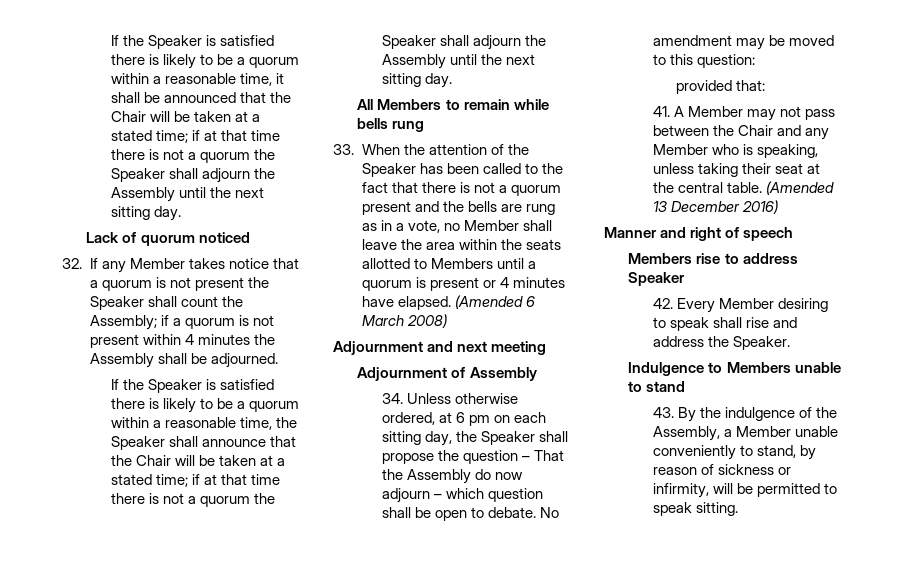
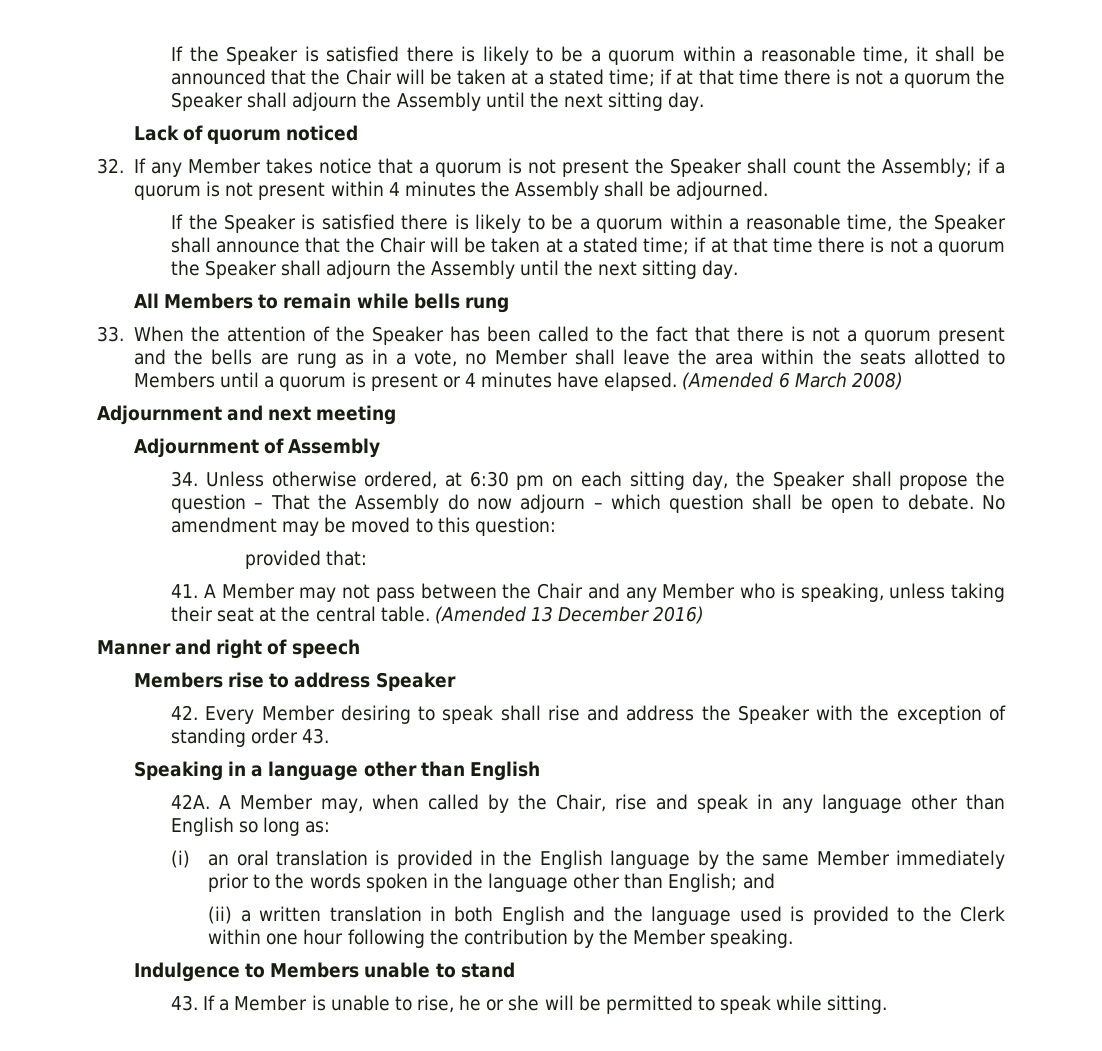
[455,412,465,423] 6 -> [469,471,509,487] 6:30
[732,336,790,350] Speaker. -> [737,705,1007,724] [171,728,330,747] [134,761,540,781] [171,794,1005,813] [171,817,331,836] [171,850,1005,869] [208,873,775,892] [208,906,1006,925] [208,929,794,948] Speaker with the exception of standing order 43. // Speaking in a language other than English // 42A. A Member may, when called by the Chair, rise and speak in any language other than English so long as: // (i) an oral translation is provided in the English language by the same Member immediately prior to the words spoken in the language other than English; and // (ii) a written translation in both English and the language used is provided to the Clerk within one hour following the contribution by the Member speaking.
[677,407,838,422] [652,426,838,441] [652,445,816,460] [652,464,791,475] [652,483,709,498] By the indulgence of the Assembly, a Member unable conveniently to stand, by reason of sickness or infirmity, -> [203,995,540,1013] If a Member is unable to rise, he or she
(692, 509) none -> [776,995,823,1011] while

